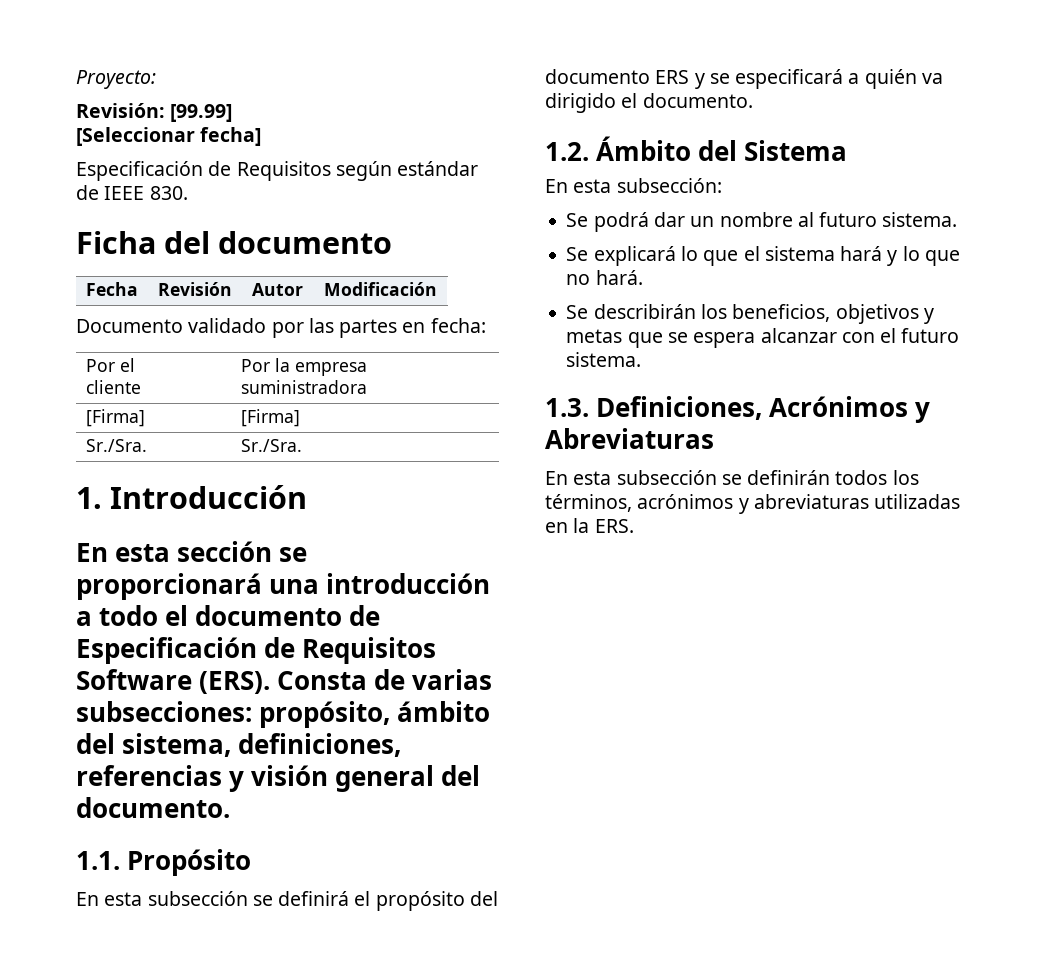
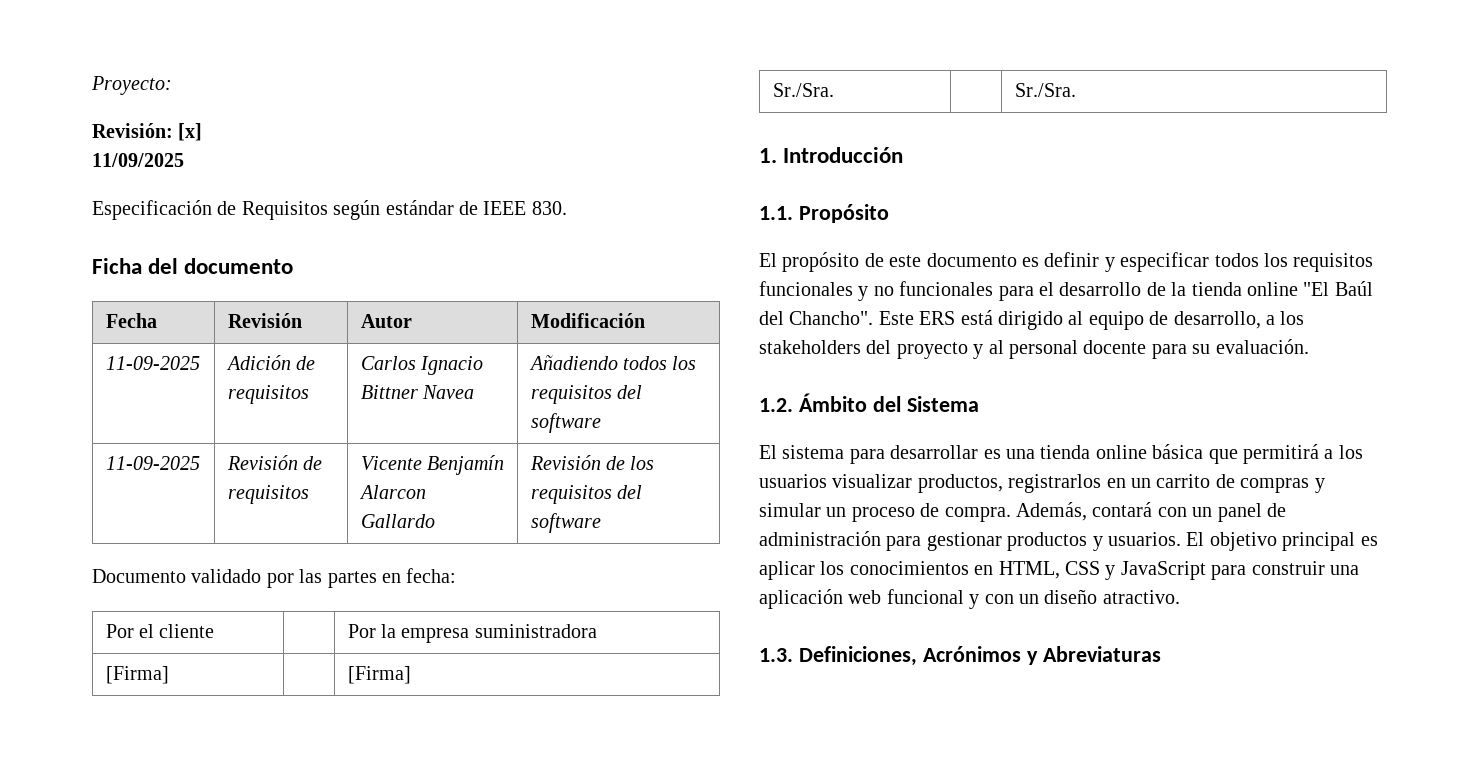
[170,104,233,122] [76,127,262,146] [99.99] // [Seleccionar fecha] -> [178,123,203,141] [92,153,184,167] [x] // 11/09/2025
(437, 289) none -> [105,356,200,370] [225,355,316,370] [227,385,309,404] [360,356,484,375] [360,385,475,399] [528,355,697,370] [530,385,643,404] [530,413,601,433] [105,456,200,470] [226,455,323,470] [227,485,309,504] [360,455,505,475] [358,485,426,499] [360,514,435,528] [529,455,655,470] [530,485,643,504] [530,513,601,533] // 11-09-2025 | Adición de requisitos | Carlos Ignacio Bittner Navea | Añadiendo todos los requisitos del software // 11-09-2025 | Revisión de requisitos | Vicente Benjamín Alarcon Gallardo | Revisión de los requisitos del software
[76,541,308,562] [76,573,491,600] [76,605,381,626] [76,637,437,664] [76,669,493,694] [76,701,491,728] [76,733,402,757] [76,765,481,792] [76,797,230,818] [76,849,252,876] [76,891,498,911] [545,69,943,89] [545,93,753,113] [545,136,848,161] [545,178,722,193] [566,212,958,232] [566,246,960,266] [566,270,643,285] [566,304,934,324] [566,328,960,348] [566,352,642,367] En esta sección se proporcionará una introducción a todo el documento de Especificación de Requisitos Software (ERS). Consta de varias subsecciones: propósito, ámbito del sistema, definiciones, referencias y visión general del documento. // 1.1. Propósito // En esta subsección se definirá el propósito del documento ERS y se especificará a quién va dirigido el documento. // 1.2. Ámbito del Sistema // En esta subsección: // Se podrá dar un nombre al futuro sistema. // Se explicará lo que el sistema hará y lo que no hará. // Se describirán los beneficios, objetivos y metas que se espera alcanzar con el futuro sistema. -> [759,204,889,223] [759,252,1374,272] [759,281,1373,301] [759,310,1305,330] [759,339,1309,359] [759,393,979,412] [759,444,1363,464] [759,474,1325,493] [759,502,1286,522] [759,531,1378,551] [759,561,1359,580] [759,589,1180,609] 1.1. Propósito // El propósito de este documento es definir y especificar todos los requisitos funcionales y no funcionales para el desarrollo de la tienda online "El Baúl del Chancho". Este ERS está dirigido al equipo de desarrollo, a los stakeholders del proyecto y al personal docente para su evaluación. // 1.2. Ámbito del Sistema // El sistema para desarrollar es una tienda online básica que permitirá a los usuarios visualizar productos, registrarlos en un carrito de compras y simular un proceso de compra. Además, contará con un panel de administración para gestionar productos y usuarios. El objetivo principal es aplicar los conocimientos en HTML, CSS y JavaScript para construir una aplicación web funcional y con un diseño atractivo.
[545,470,919,485] [545,494,961,514] [545,518,634,533] // En esta subsección se definirán todos los términos, acrónimos y abreviaturas utilizadas en la ERS. -> (1161, 654) none

